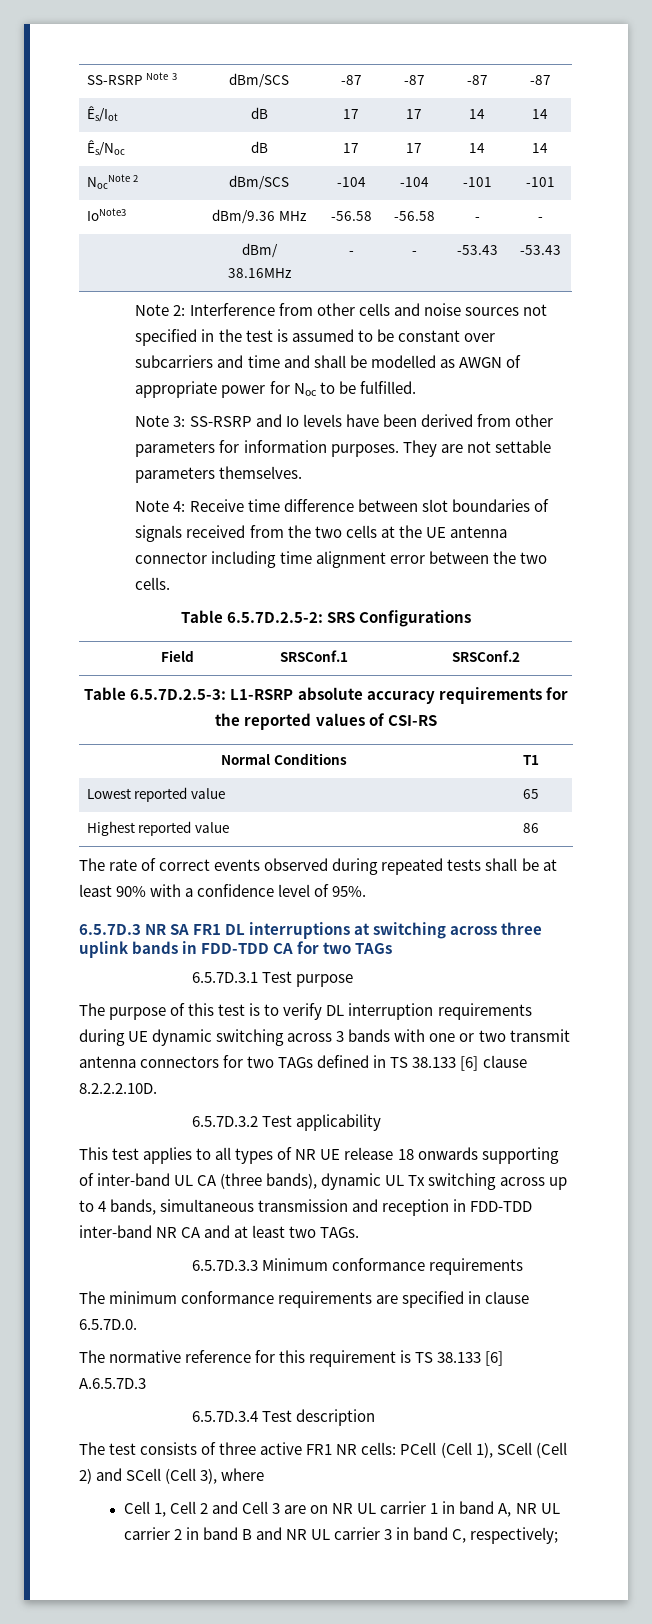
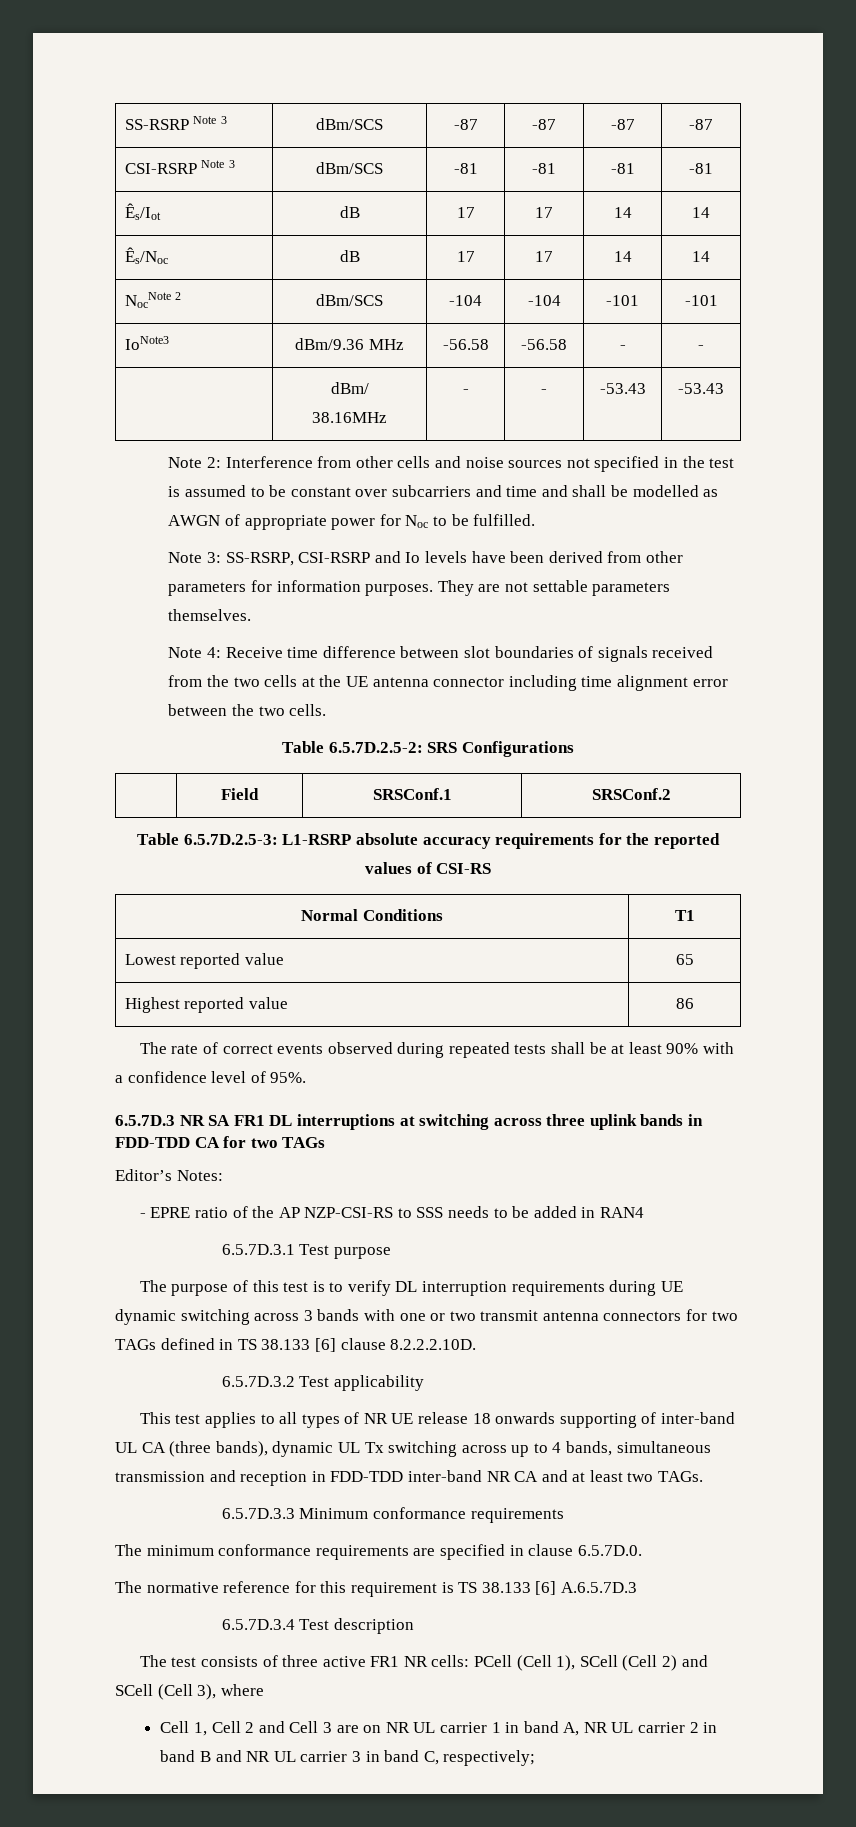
(551, 80) none -> [124,160,235,174] [316,162,383,174] [453,163,478,174] [532,163,556,174] [610,163,635,174] [689,163,713,174] // CSI-RSRP Note 3 | dBm/SCS | -81 | -81 | -81 | -81
[189,416,252,427] SS-RSRP -> [225,552,371,566] SS-RSRP, CSI-RSRP
(393, 948) none -> [115,1169,223,1181] [139,1206,645,1218] // Editor’s Notes: // - EPRE ratio of the AP NZP-CSI-RS to SSS needs to be added in RAN4

